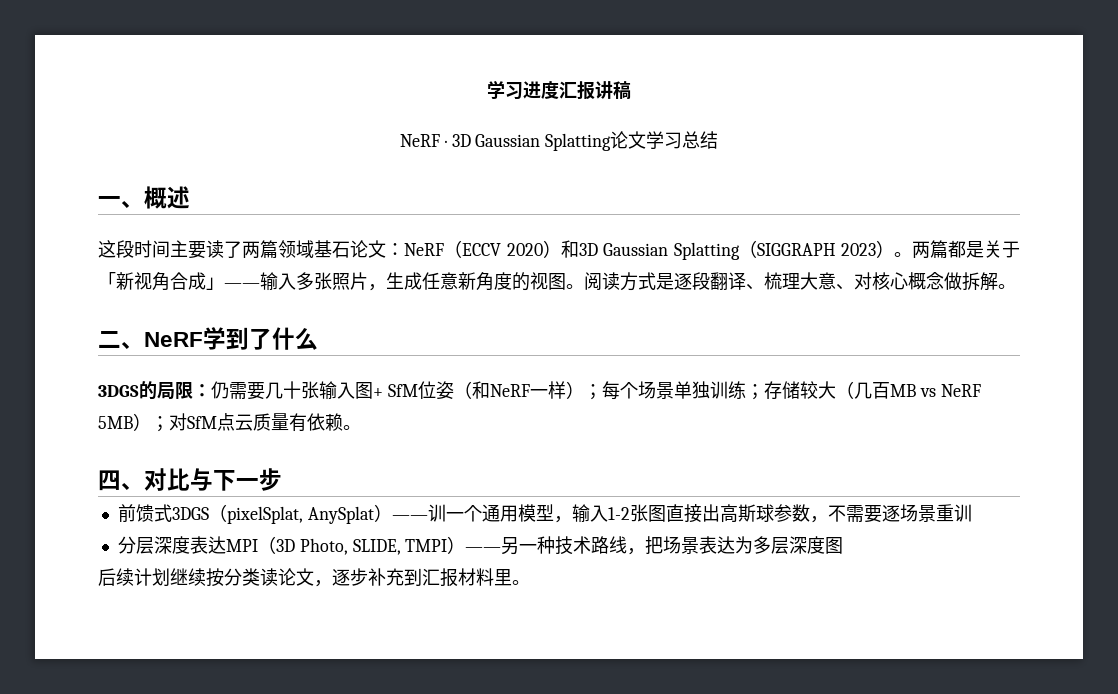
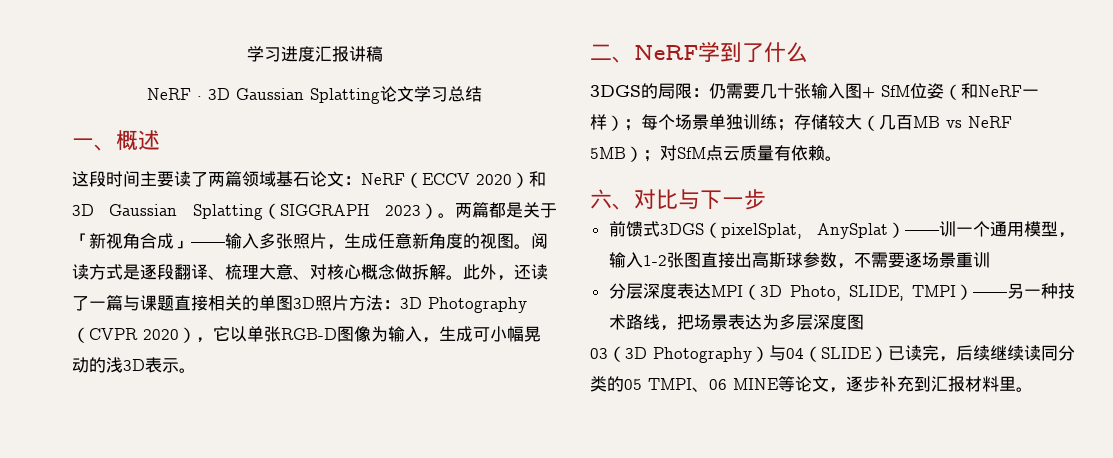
(1016, 286) none -> [463,264,548,281] [72,295,527,313] [72,326,541,343] [72,357,196,373] 此外，还读了一篇与课题直接相关的单图3D照片方法：3D Photography（CVPR 2020），它以单张RGB-D图像为输入，生成可小幅晃动的浅3D表示。
[98,470,121,491] 四 -> [590,189,612,209] 六
[98,568,278,587] 后续计划继续按分类读 -> [590,345,1075,363] [590,376,795,392] 03（3D Photography）与04（SLIDE）已读完，后续继续读同分类的05 TMPI、06 MINE等

